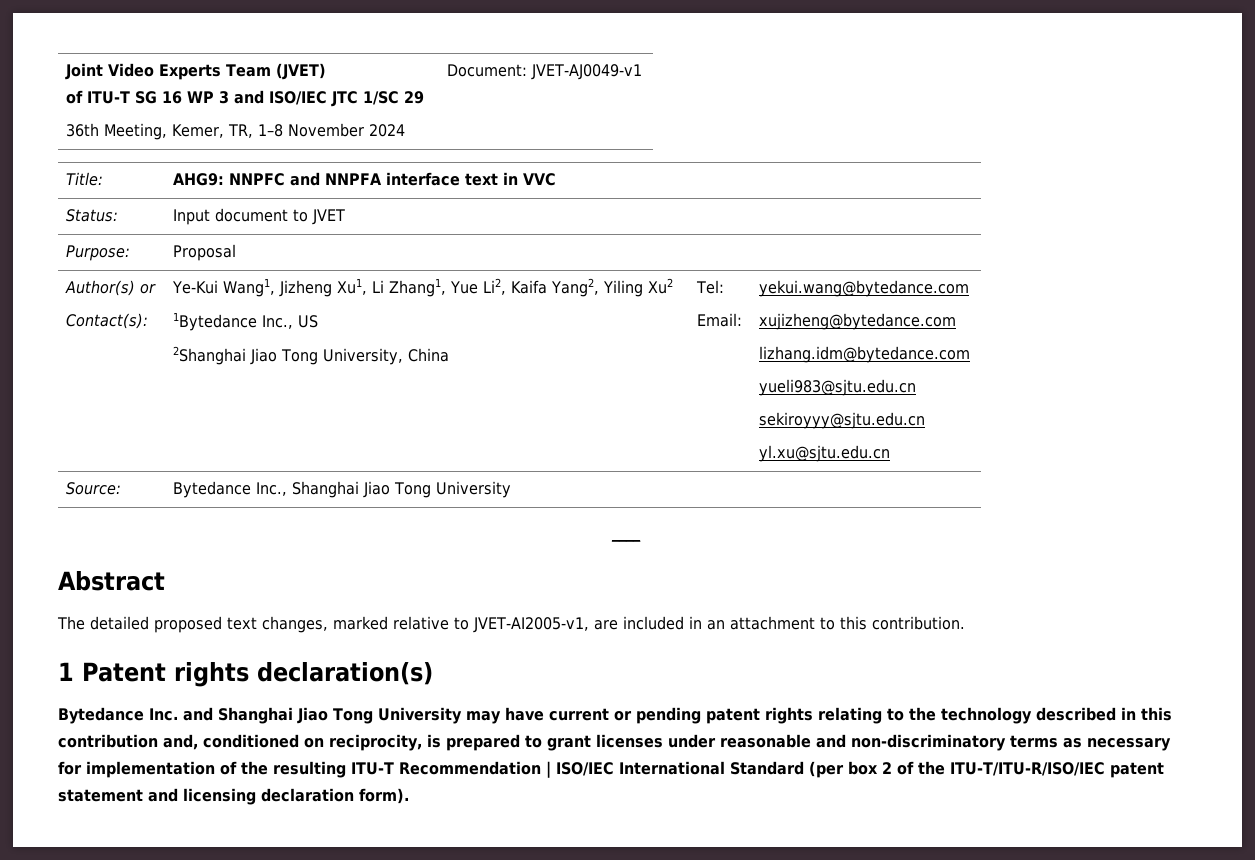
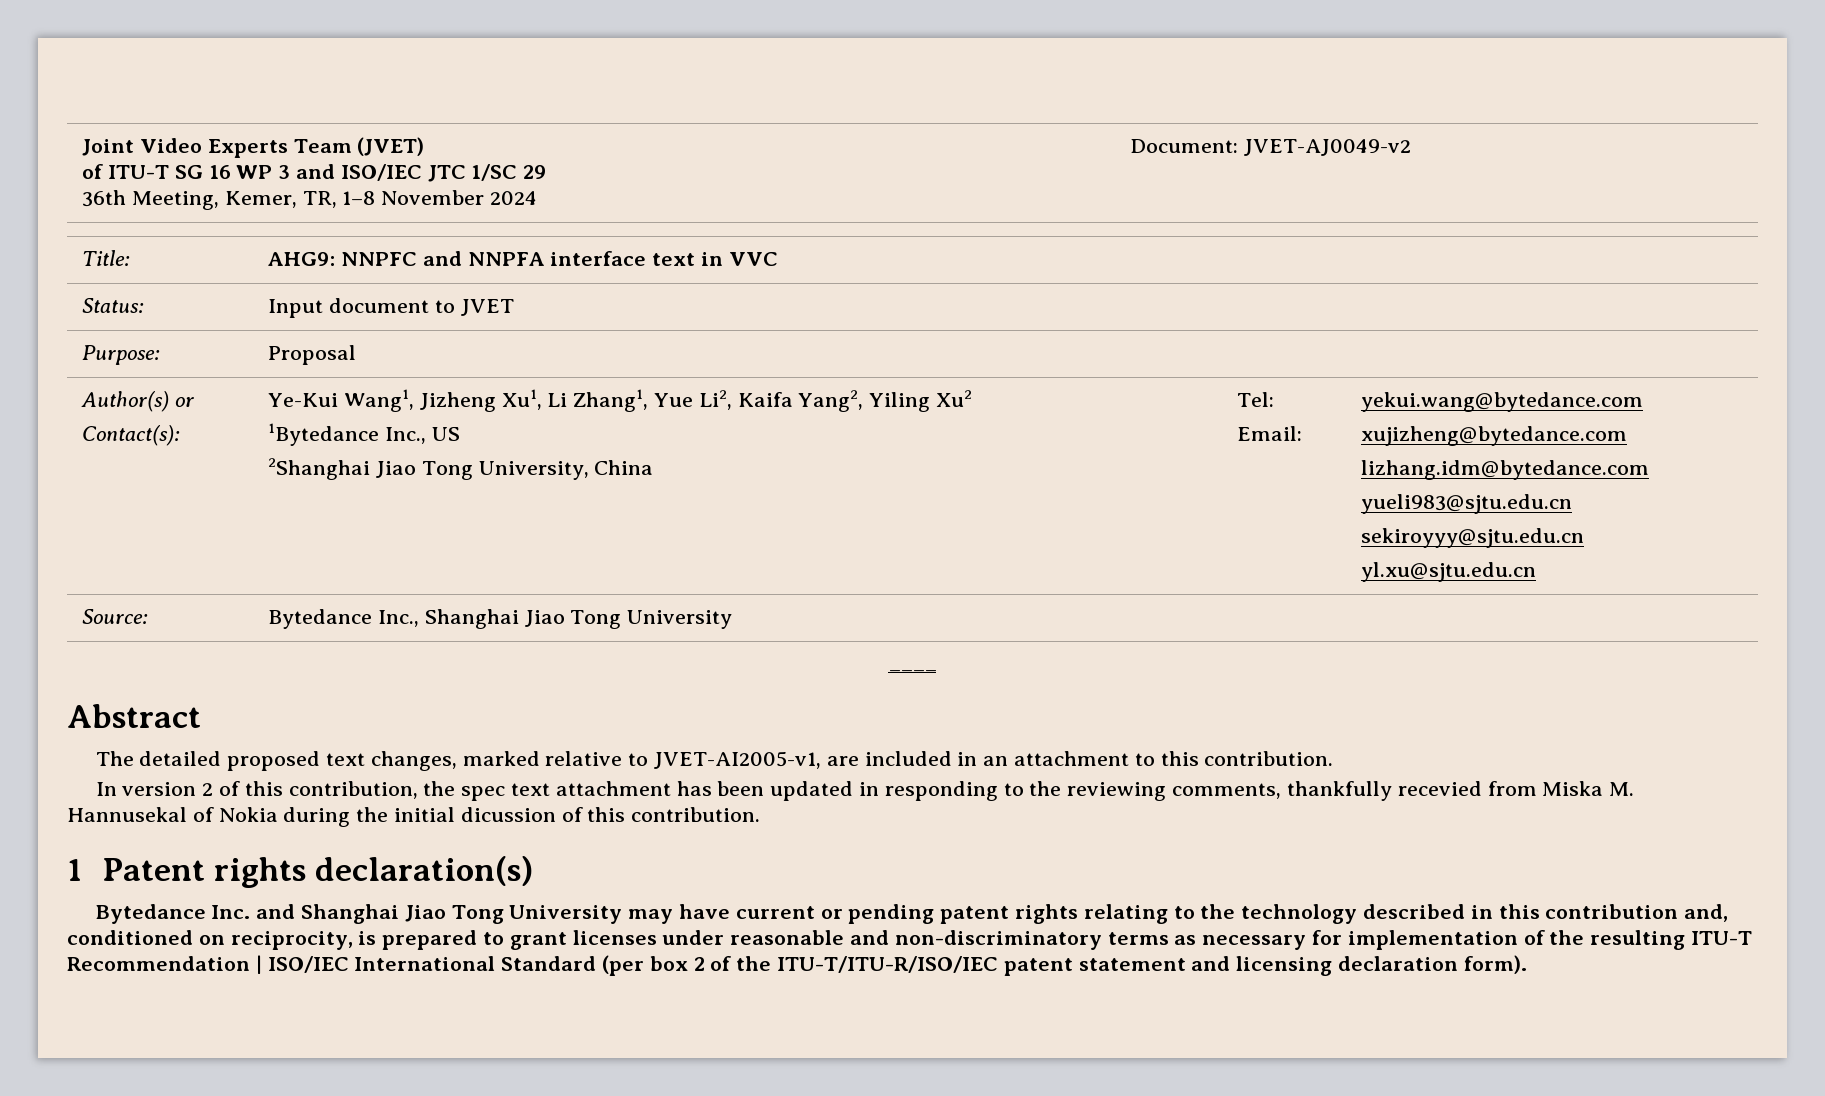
[531,64,643,80] JVET-AJ0049-v1 -> [1243,139,1411,156] JVET-AJ0049-v2
(965, 623) none -> [95,781,1635,801] [67,807,761,827] // In version 2 of this contribution, the spec text attachment has been updated in responding to the reviewing comments, thankfully recevied from Miska M. Hannusekal of Nokia during the initial dicussion of this contribution.

